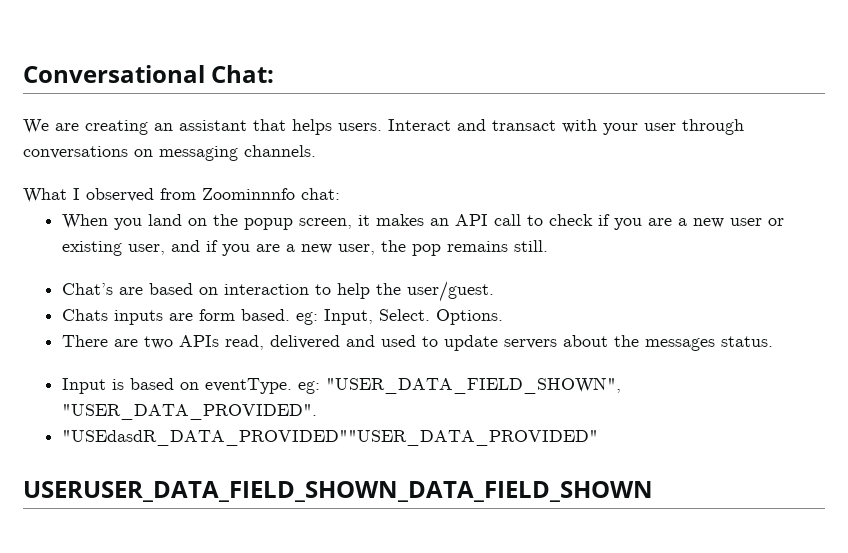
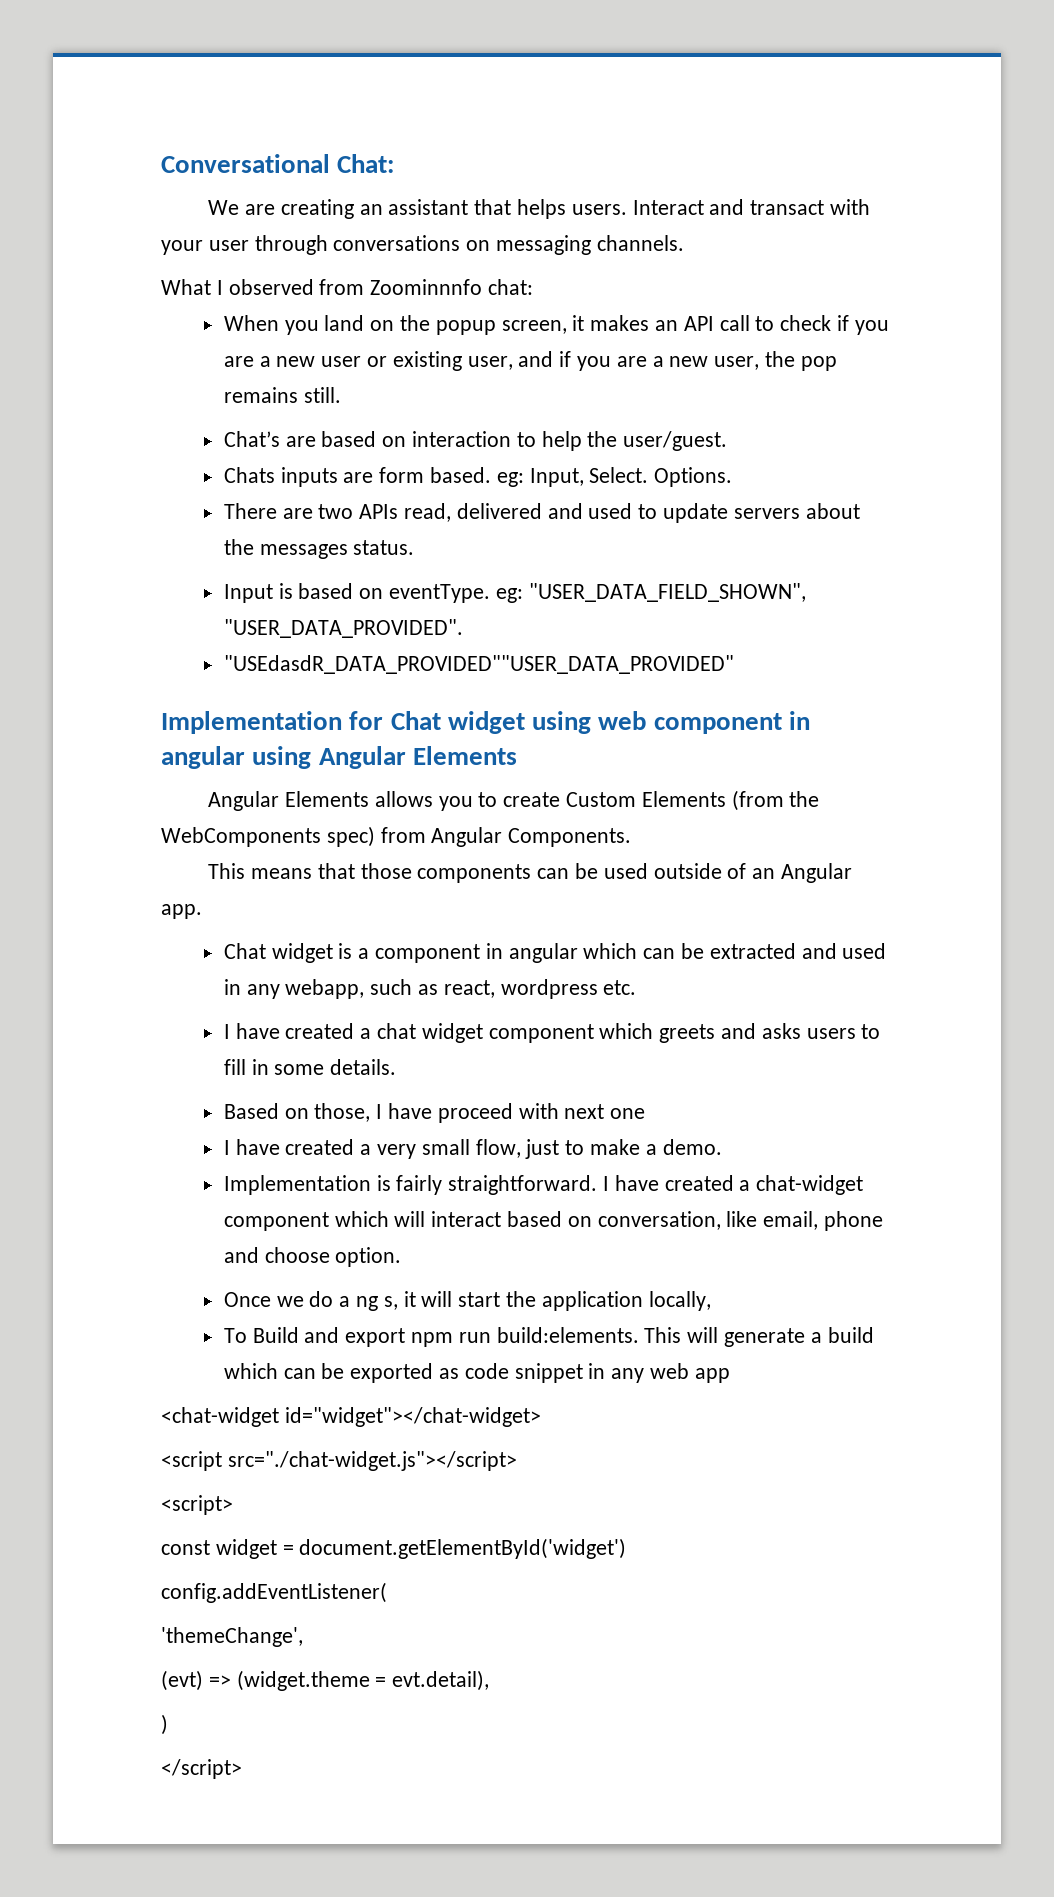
[23,481,653,502] USERUSER_DATA_FIELD_SHOWN_DATA_FIELD_SHOWN -> [161,711,811,734] [161,746,517,769] [208,790,820,811] [161,826,632,847] [208,863,853,883] [161,904,202,919] [223,943,887,963] [223,979,637,999] [223,1023,881,1043] [223,1059,397,1075] [223,1103,646,1123] [223,1139,722,1159] [223,1175,864,1195] [223,1211,884,1231] [223,1247,402,1267] [223,1291,711,1311] [223,1327,874,1347] [223,1363,730,1383] [161,1407,541,1427] [161,1451,517,1471] [161,1495,233,1515] [161,1538,627,1559] [161,1582,387,1603] [161,1627,303,1647] [161,1670,490,1691] [161,1714,168,1735] [161,1759,242,1779] Implementation for Chat widget using web component in angular using Angular Elements // Angular Elements allows you to create Custom Elements (from the WebComponents spec) from Angular Components. // This means that those components can be used outside of an Angular app. // Chat widget is a component in angular which can be extracted and used in any webapp, such as react, wordpress etc. // I have created a chat widget component which greets and asks users to fill in some details. // Based on those, I have proceed with next one // I have created a very small flow, just to make a demo. // Implementation is fairly straightforward. I have created a chat-widget component which will interact based on conversation, like email, phone and choose option. // Once we do a ng s, it will start the application locally, // To Build and export npm run build:elements. This will generate a build which can be exported as code snippet in any web app // <chat-widget id="widget"></chat-widget> // <script src="./chat-widget.js"></script> // <script> // const widget = document.getElementById('widget') // config.addEventListener( // 'themeChange', // (evt) => (widget.theme = evt.detail), // ) // </script>

